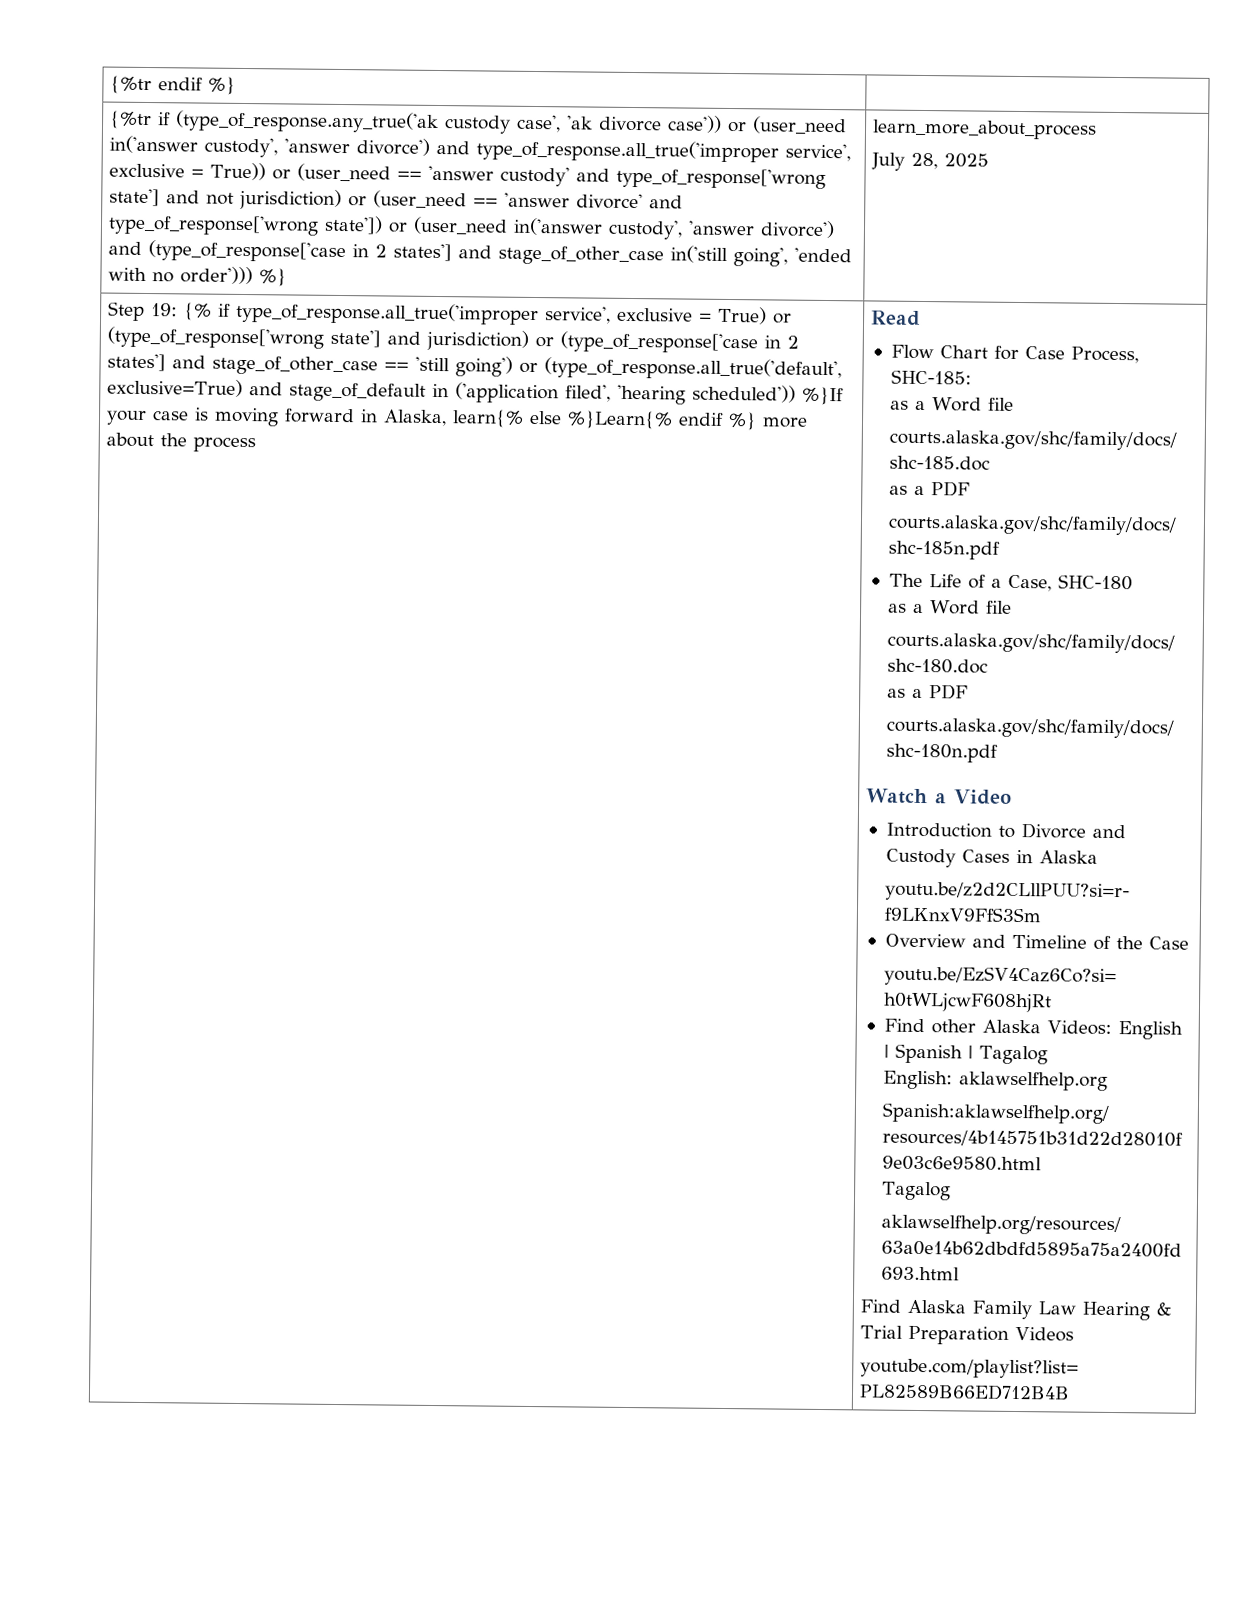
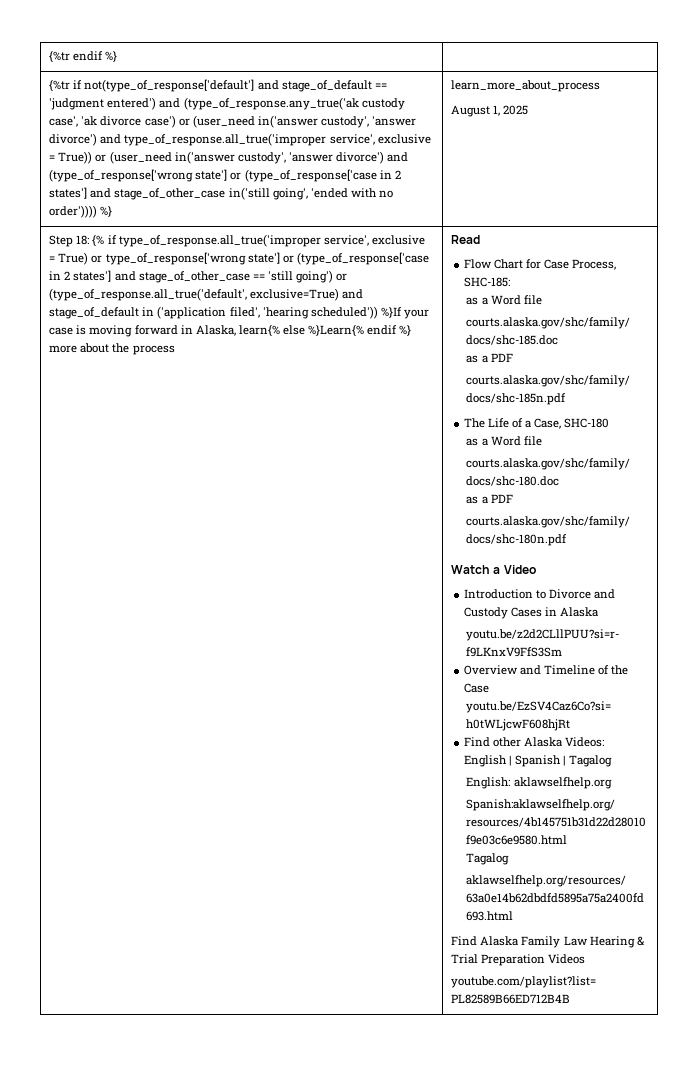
(171, 119) none -> [84,79,387,92] [49,97,181,110] not(type_of_response['default'] and stage_of_default == 'judgment entered') and
[666,115,722,133] case')) -> [144,115,176,128] case')
[396,165,826,189] [108,188,683,210] [107,214,835,240] [107,241,142,255] == 'answer custody' and type_of_response['wrong state'] and not jurisdiction) or (user_need == 'answer divorce' and type_of_response['wrong state']) or (user_need in('answer custody', 'answer divorce') and -> [174,151,409,164] [49,169,242,182] in('answer custody', 'answer divorce') and (type_of_response['wrong state'] or
[179,266,253,285] order'))) -> [49,205,98,218] order'))))
[870,152,938,171] July 28, -> [451,105,501,117] August 1,
[150,303,178,317] 19: -> [76,235,90,245] 18:
[106,326,529,351] (type_of_response['wrong state'] and jurisdiction) -> [105,252,280,265] type_of_response['wrong state']

